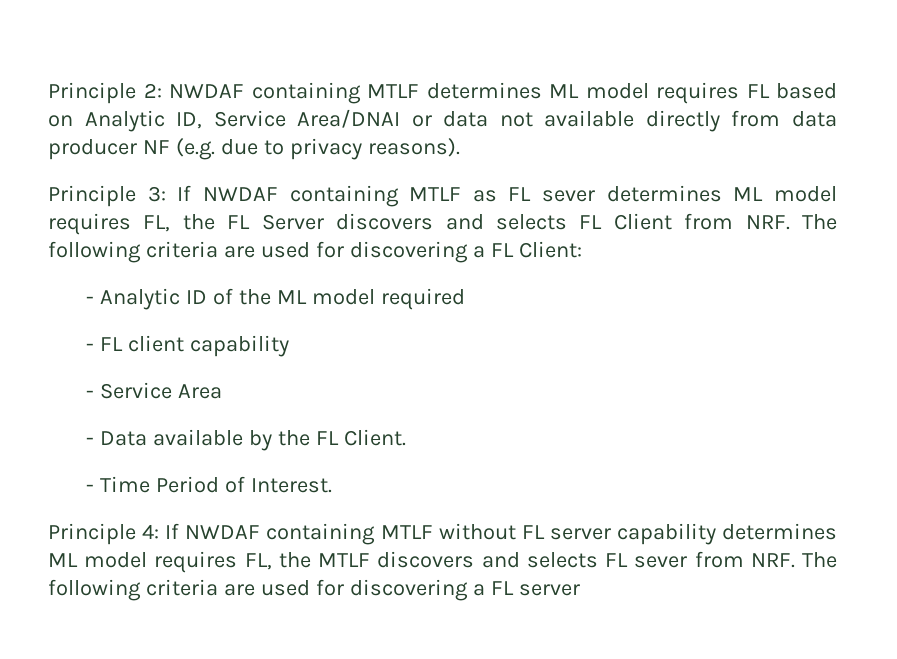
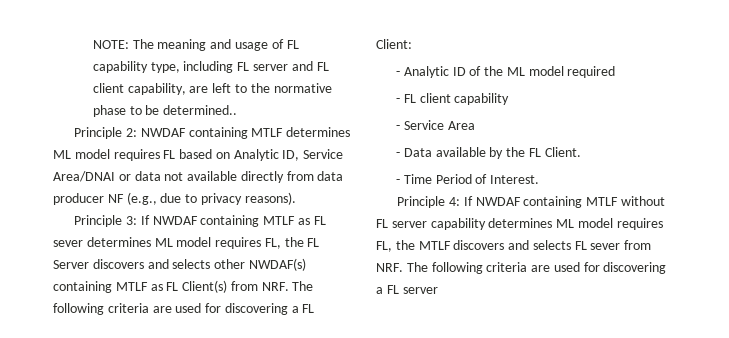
(48, 93) none -> [92,39,299,51] [92,61,329,73] [92,83,332,95] [92,105,238,117] NOTE: The meaning and usage of FL capability type, including FL server and FL client capability, are left to the normative phase to be determined.. //
[175,138,215,160] (e.g. -> [126,192,157,205] (e.g.,
[579,213,672,230] FL Client -> [214,258,306,271] [53,280,228,293] other NWDAF(s) containing MTLF as FL Client(s)

